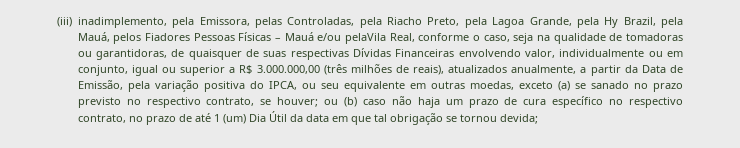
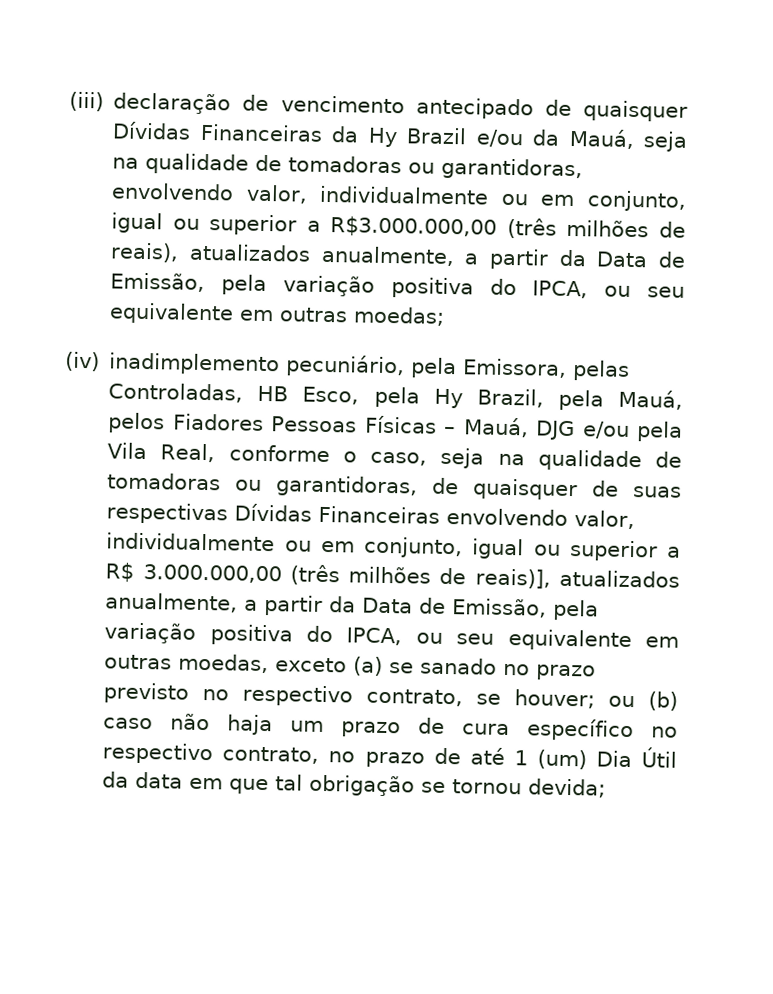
[77,17,572,28] inadimplemento, pela Emissora, pelas Controladas, pela Riacho Preto, pela Lagoa Grande, -> [113,92,688,122] [112,121,688,152] [112,153,584,181] [111,182,687,212] [111,212,686,239] [110,242,687,270] [110,272,685,299] [109,302,446,326] [65,351,631,381] [108,382,360,405] declaração de vencimento antecipado de quaisquer Dívidas Financeiras da Hy Brazil e/ou da Mauá, seja na qualidade de tomadoras ou garantidoras, envolvendo valor, individualmente ou em conjunto, igual ou superior a R$3.000.000,00 (três milhões de reais), atualizados anualmente, a partir da Data de Emissão, pela variação positiva do IPCA, ou seu equivalente em outras moedas; // (iv) inadimplemento pecuniário, pela Emissora, pelas Controladas, HB Esco,
[284,32,387,44] Mauá e/ou pelaVila -> [463,417,683,442] [107,442,148,460] Mauá, DJG e/ou pela Vila
[413,65,445,75] reais), -> [474,568,551,589] reais)],

